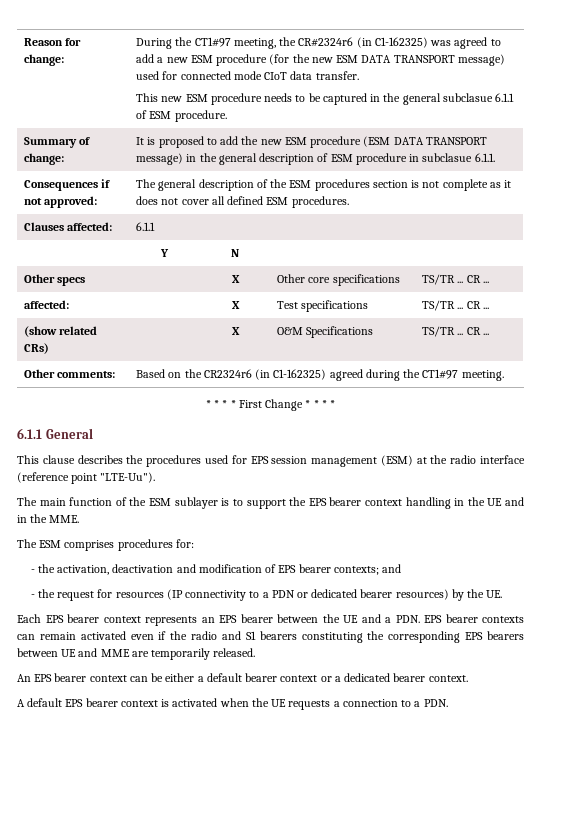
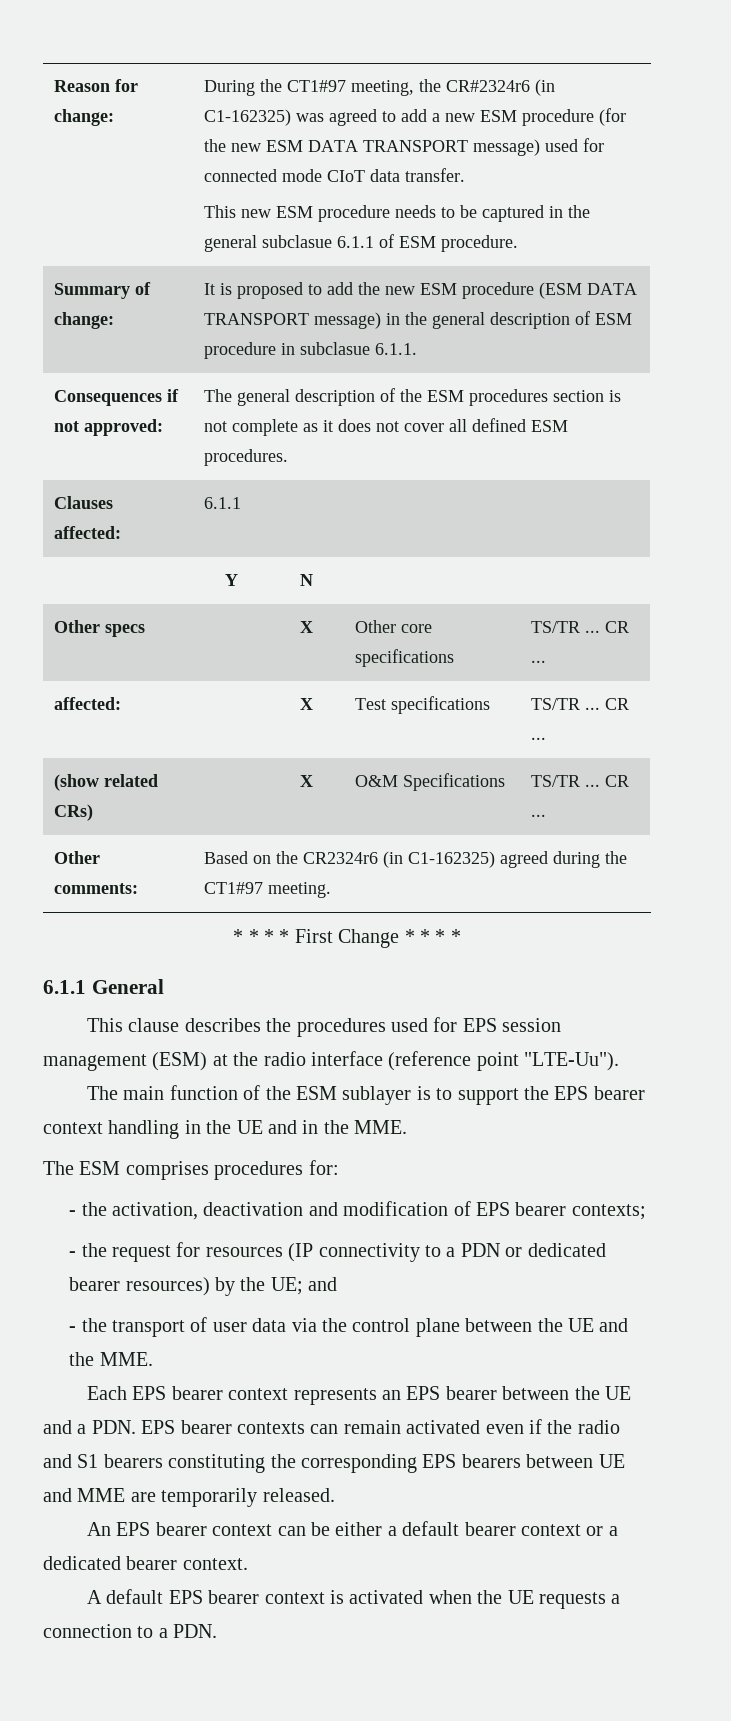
[382,564,402,573] and -> (646, 1212) none
[486,590,503,598] UE. -> [270,1277,338,1295] [69,1317,629,1337] [69,1352,153,1366] UE; and // - the transport of user data via the control plane between the UE and the MME.

